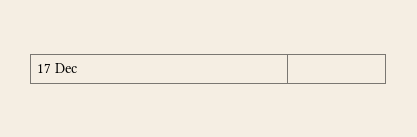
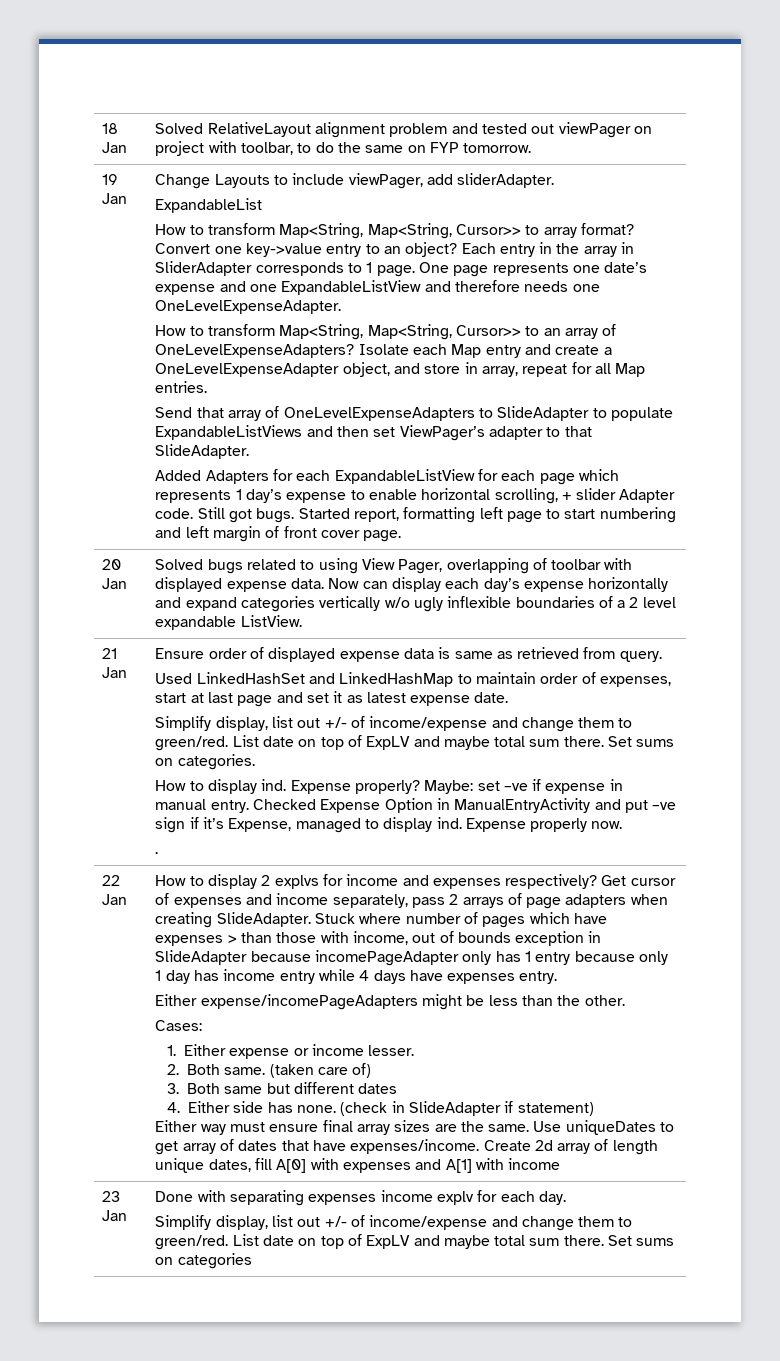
[36,63,77,73] 17 Dec | -> [102,123,119,134] [102,142,128,153] [155,122,652,138] [155,141,532,156] [102,174,119,185] [102,193,128,204] [155,173,555,189] [155,198,263,213] [155,223,634,239] [155,242,635,257] [155,261,648,277] [155,280,600,295] [155,300,342,314] [155,324,617,340] [155,344,612,358] [155,362,646,377] [155,381,208,393] [155,406,673,421] [155,425,592,441] [155,444,250,459] [155,469,619,485] [155,488,676,504] [155,507,676,523] [155,526,402,542] [102,559,122,570] [102,578,128,589] [155,558,633,574] [155,577,669,592] [155,596,676,612] [155,615,302,630] [102,648,118,659] [102,667,128,678] [155,647,662,662] [155,672,671,687] [155,691,509,707] [155,716,633,732] [155,735,675,751] [155,754,255,770] [155,779,623,794] [155,798,677,813] [155,817,623,833] [155,851,159,854] [102,875,121,886] [102,894,128,905] [155,874,676,889] [155,893,668,909] [155,912,607,928] [155,931,602,946] [155,950,668,966] [155,969,558,984] [155,994,625,1010] [155,1020,203,1031] [167,1044,415,1059] [167,1063,372,1078] [167,1082,398,1094] [167,1101,594,1116] [155,1120,675,1135] [155,1139,658,1155] [155,1158,561,1173] [102,1191,121,1202] [102,1210,128,1221] [155,1190,566,1206] [155,1215,633,1231] [155,1234,675,1250] [155,1253,252,1269] 18 Jan | Solved RelativeLayout alignment problem and tested out viewPager on project with toolbar, to do the same on FYP tomorrow. // 19 Jan | Change Layouts to include viewPager, add sliderAdapter. // ExpandableList // How to transform Map<String, Map<String, Cursor>> to array format? Convert one key->value entry to an object? Each entry in the array in SliderAdapter corresponds to 1 page. One page represents one date’s expense and one ExpandableListView and therefore needs one OneLevelExpenseAdapter. // How to transform Map<String, Map<String, Cursor>> to an array of OneLevelExpenseAdapters? Isolate each Map entry and create a OneLevelExpenseAdapter object, and store in array, repeat for all Map entries. // Send that array of OneLevelExpenseAdapters to SlideAdapter to populate ExpandableListViews and then set ViewPager’s adapter to that SlideAdapter. // Added Adapters for each ExpandableListView for each page which represents 1 day’s expense to enable horizontal scrolling, + slider Adapter code. Still got bugs. Started report, formatting left page to start numbering and left margin of front cover page. // 20 Jan | Solved bugs related to using View Pager, overlapping of toolbar with displayed expense data. Now can display each day’s expense horizontally and expand categories vertically w/o ugly inflexible boundaries of a 2 level expandable ListView. // 21 Jan | Ensure order of displayed expense data is same as retrieved from query. // Used LinkedHashSet and LinkedHashMap to maintain order of expenses, start at last page and set it as latest expense date. // Simplify display, list out +/- of income/expense and change them to green/red. List date on top of ExpLV and maybe total sum there. Set sums on categories. // How to display ind. Expense properly? Maybe: set –ve if expense in manual entry. Checked Expense Option in ManualEntryActivity and put –ve sign if it’s Expense, managed to display ind. Expense properly now. // . // 22 Jan | How to display 2 explvs for income and expenses respectively? Get cursor of expenses and income separately, pass 2 arrays of page adapters when creating SlideAdapter. Stuck where number of pages which have expenses > than those with income, out of bounds exception in SlideAdapter because incomePageAdapter only has 1 entry because only 1 day has income entry while 4 days have expenses entry. // Either expense/incomePageAdapters might be less than the other. // Cases: // 1. Either expense or income lesser. // 2. Both same. (taken care of) // 3. Both same but different dates // 4. Either side has none. (check in SlideAdapter if statement) // Either way must ensure final array sizes are the same. Use uniqueDates to get array of dates that have expenses/income. Create 2d array of length unique dates, fill A[0] with expenses and A[1] with income // 23 Jan | Done with separating expenses income explv for each day. // Simplify display, list out +/- of income/expense and change them to green/red. List date on top of ExpLV and maybe total sum there. Set sums on categories

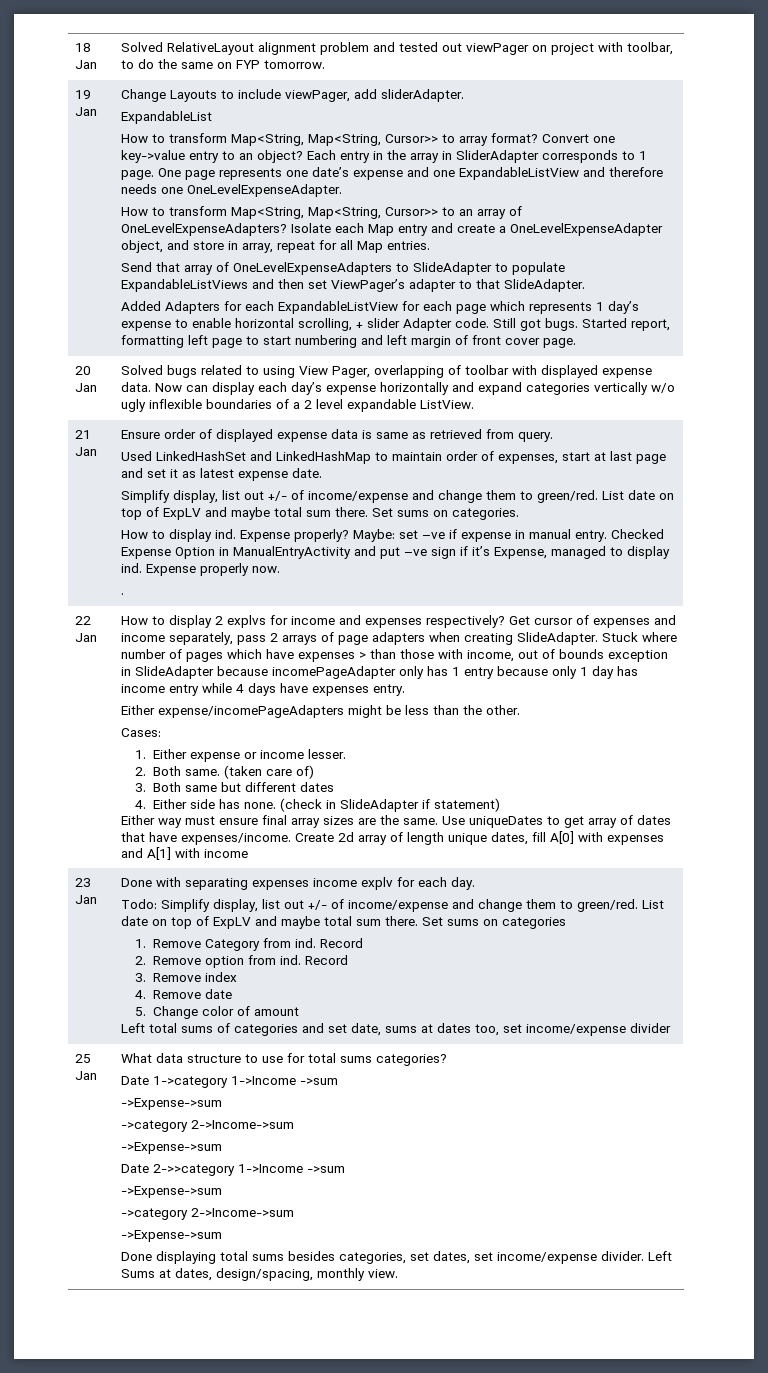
(566, 1198) none -> [120,899,157,909] Todo:
(252, 1261) none -> [135,938,363,951] [135,955,348,968] [135,972,237,982] [135,989,232,999] [135,1006,299,1019] [120,1023,671,1036] [74,1054,91,1063] [74,1071,97,1080] [120,1053,447,1066] [120,1076,338,1088] [120,1098,222,1110] [120,1120,294,1132] [120,1142,222,1154] [120,1164,345,1176] [120,1186,222,1198] [120,1208,294,1220] [120,1230,222,1242] [120,1251,672,1264] [120,1268,398,1281] // 1. Remove Category from ind. Record // 2. Remove option from ind. Record // 3. Remove index // 4. Remove date // 5. Change color of amount // Left total sums of categories and set date, sums at dates too, set income/expense divider // 25 Jan | What data structure to use for total sums categories? // Date 1->category 1->Income ->sum // ->Expense->sum // ->category 2->Income->sum // ->Expense->sum // Date 2->>category 1->Income ->sum // ->Expense->sum // ->category 2->Income->sum // ->Expense->sum // Done displaying total sums besides categories, set dates, set income/expense divider. Left Sums at dates, design/spacing, monthly view.

